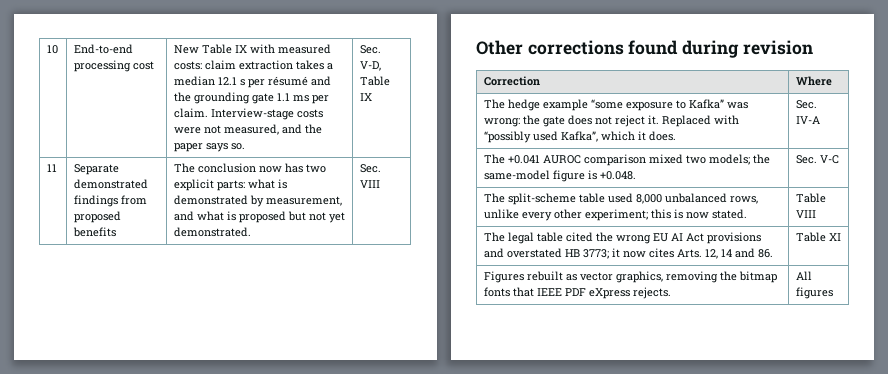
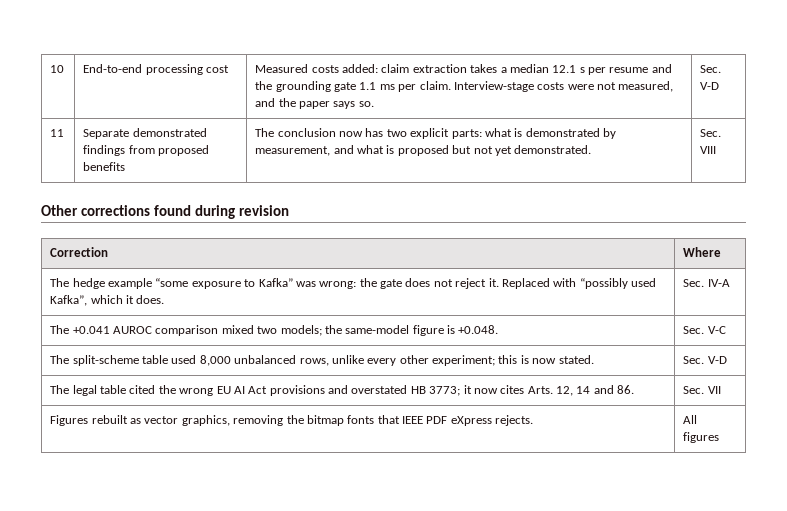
[173,44,331,54] [173,61,202,70] New Table IX with measured costs: -> [255,64,379,73] Measured costs added:
[267,76,308,86] résumé -> [609,67,649,73] resume
[359,61,381,71] [359,76,390,86] [359,93,372,101] V-D, Table IX -> [700,82,720,90] V-D
[795,193,826,203] [795,210,816,218] Table VIII -> [683,356,727,364] Sec. V-D
[795,232,841,242] Table XI -> [683,386,721,394] Sec. VII

